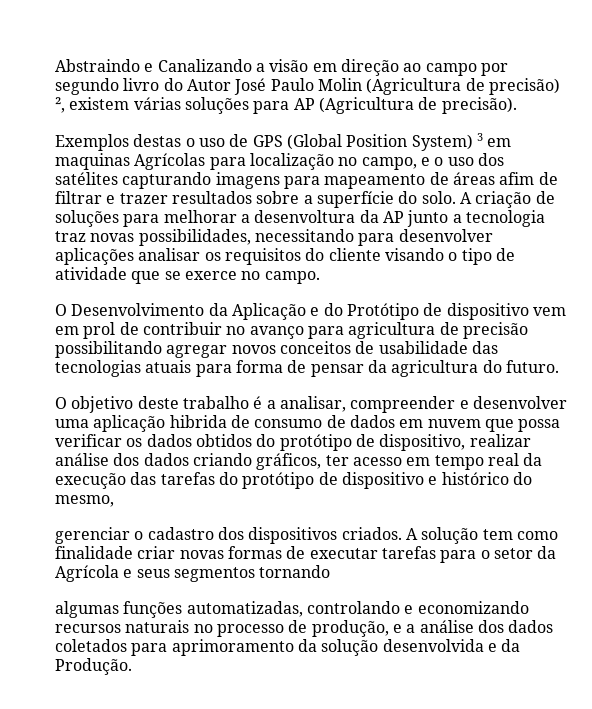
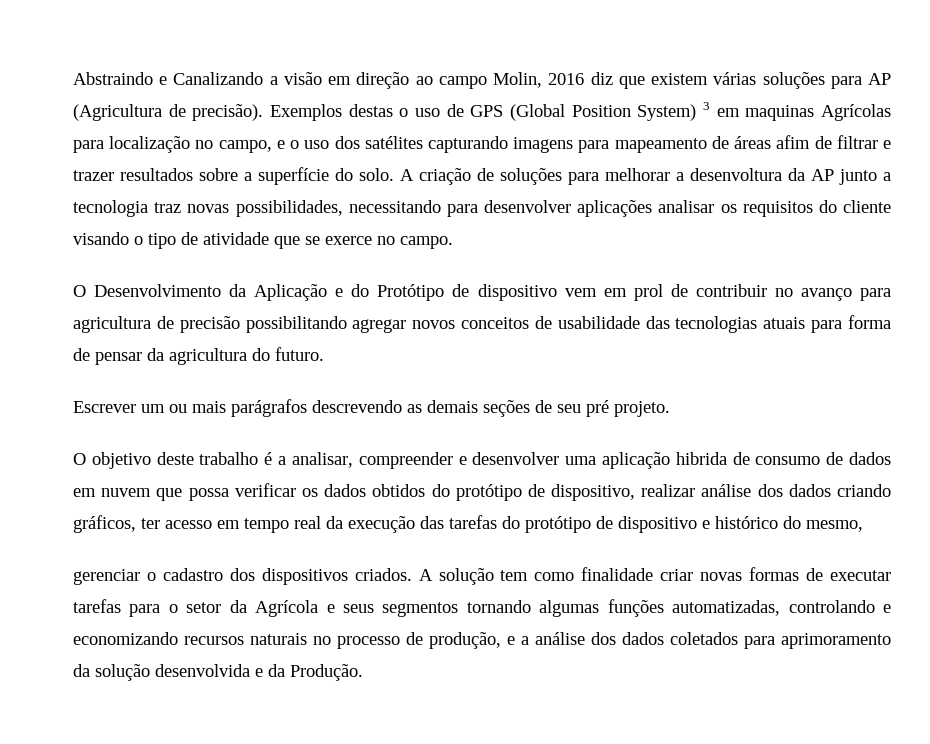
[480,63,508,76] [55,78,560,95] [55,97,65,113] por segundo livro do Autor José Paulo Molin (Agricultura de precisão) ², -> [493,72,645,89] Molin, 2016 diz que
(517, 105) // -> (264, 112) none
(559, 366) none -> [73,399,670,417] // Escrever um ou mais parágrafos descrevendo as demais seções de seu pré projeto.
(331, 571) // -> (531, 606) none

